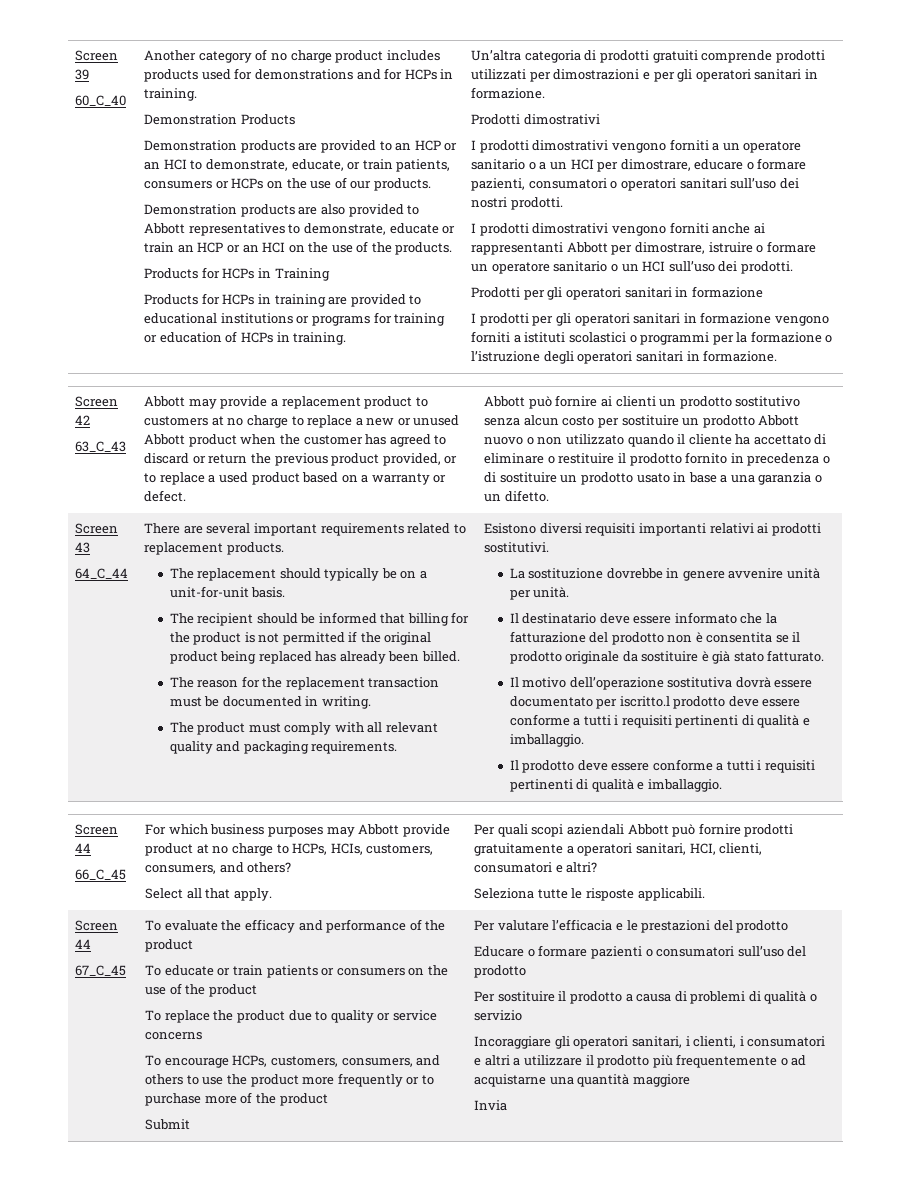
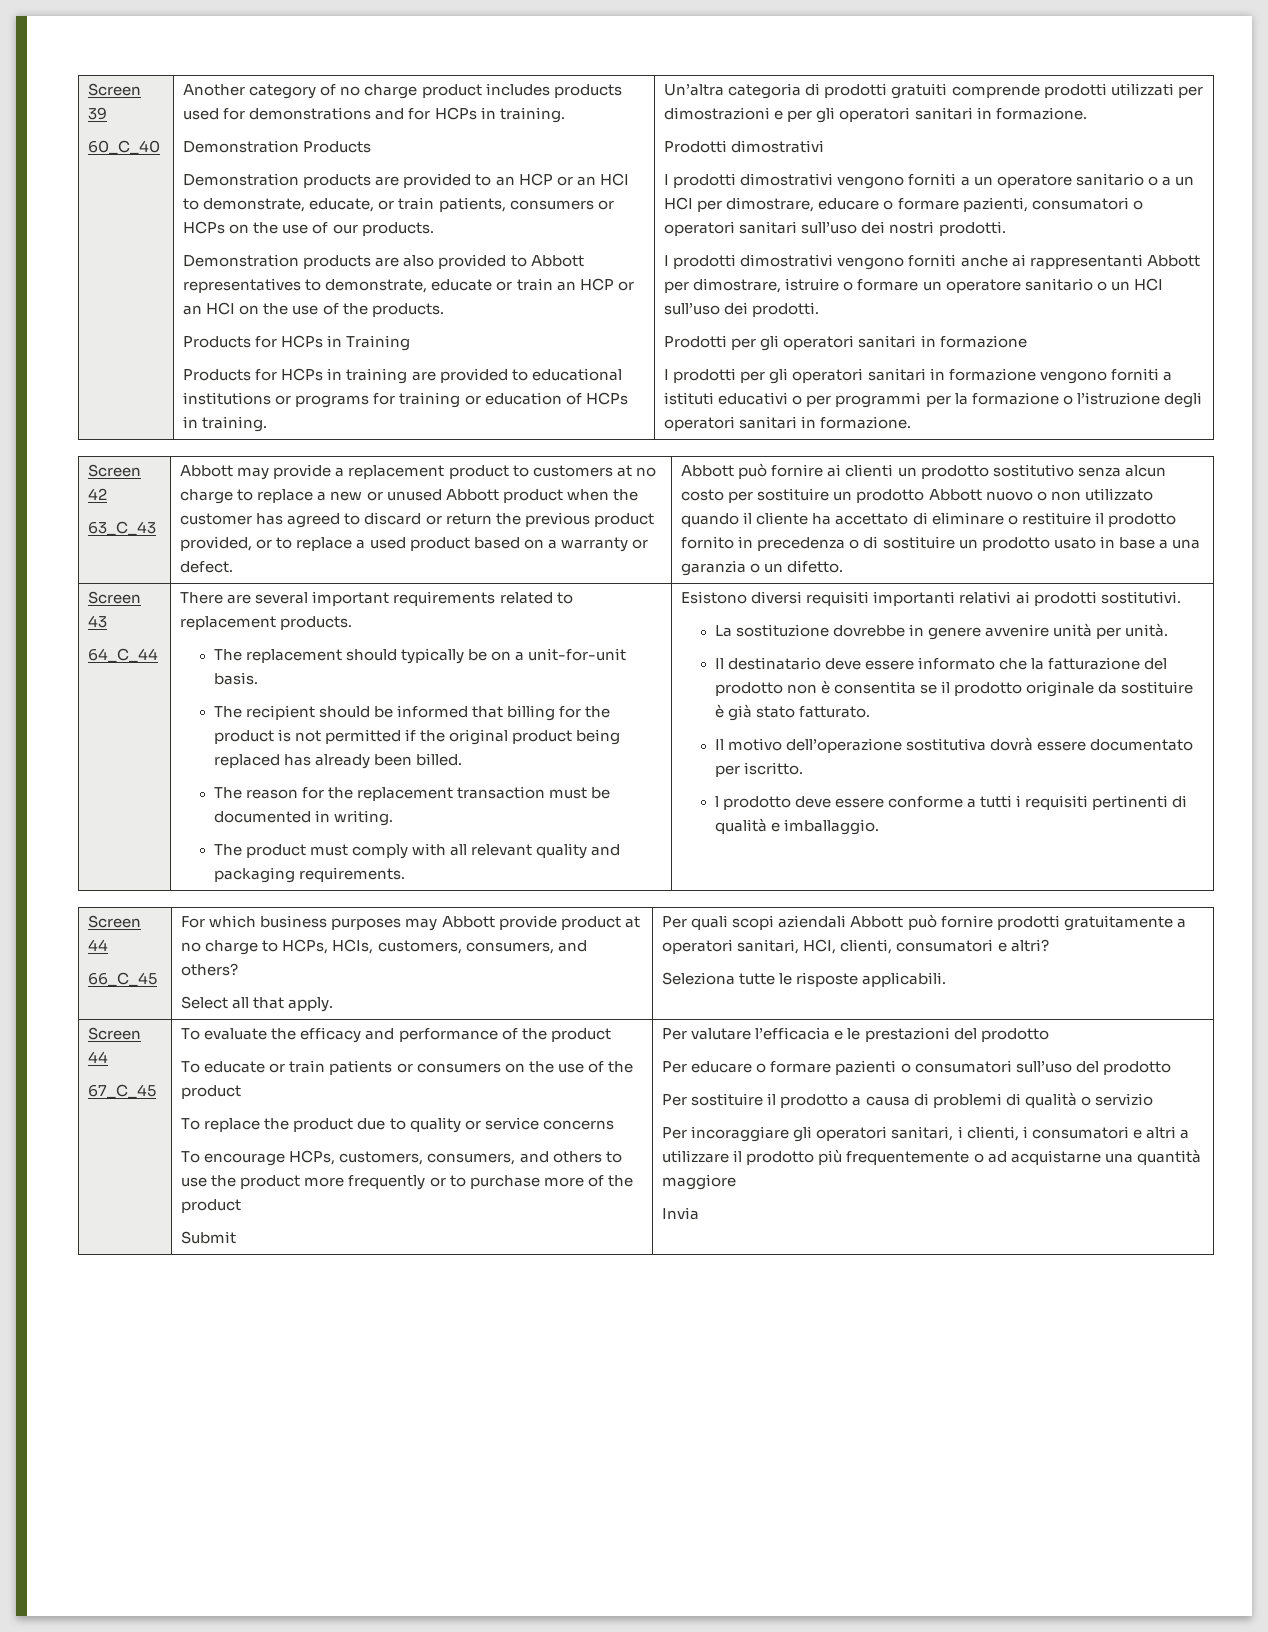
[568,332,637,343] scolastici o -> [718,392,832,407] educativi o per
[619,696,801,709] [509,714,810,728] [509,734,584,747] [509,760,519,770] iscritto.l prodotto deve essere conforme a tutti i requisiti pertinenti di qualità e imballaggio. // Il -> [743,762,803,775] [714,796,719,807] iscritto. // l
[474,946,525,957] Educare -> [662,1061,753,1073] Per educare
[474,1036,552,1049] Incoraggiare -> [662,1126,790,1142] Per incoraggiare

